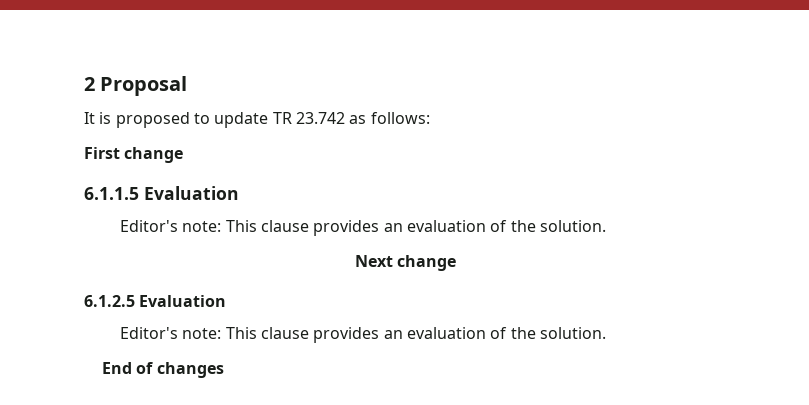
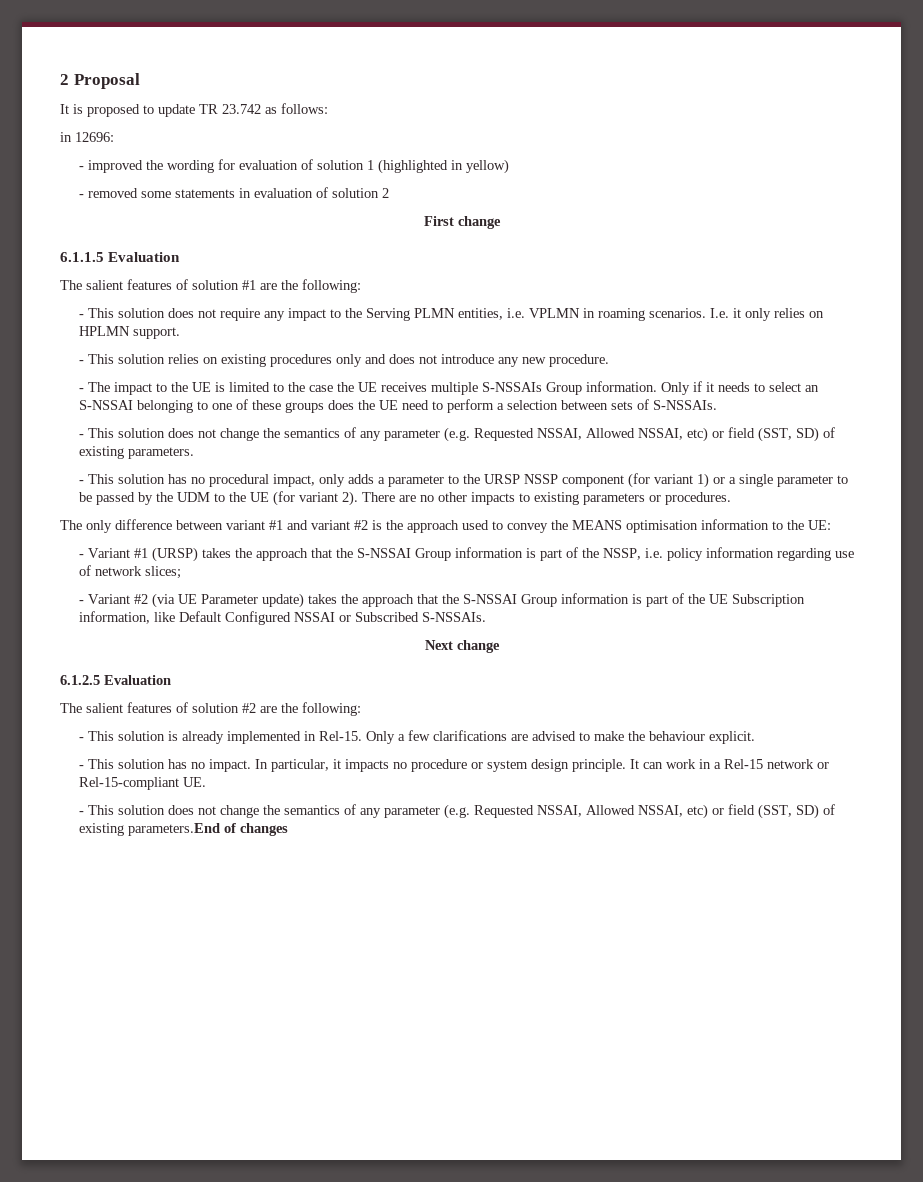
[84,147,184,163] [84,186,239,200] [120,220,606,236] [354,255,457,271] [84,295,227,307] [120,327,606,343] [102,362,133,374] First change // 6.1.1.5 Evaluation // Editor's note: This clause provides an evaluation of the solution. // Next change // 6.1.2.5 Evaluation // Editor's note: This clause provides an evaluation of the solution. // End -> [60,132,114,142] [78,159,509,174] [78,187,389,198] [423,216,501,229] [60,252,181,262] [60,279,361,293] [78,308,824,321] [78,326,180,339] [78,354,609,367] [78,381,819,395] [78,399,717,413] [78,427,835,442] [78,446,194,459] [78,473,848,488] [78,491,731,506] [60,519,831,533] [78,547,854,562] [78,565,181,579] [78,593,805,608] [78,611,486,625] [424,640,500,653] [60,675,171,685] [60,702,361,716] [78,730,755,744] [78,759,829,772] [78,777,206,790] [78,804,835,819] [78,823,220,836] in 12696: // - improved the wording for evaluation of solution 1 (highlighted in yellow) // - removed some statements in evaluation of solution 2 // First change // 6.1.1.5 Evaluation // The salient features of solution #1 are the following: // - This solution does not require any impact to the Serving PLMN entities, i.e. VPLMN in roaming scenarios. I.e. it only relies on HPLMN support. // - This solution relies on existing procedures only and does not introduce any new procedure. // - The impact to the UE is limited to the case the UE receives multiple S-NSSAIs Group information. Only if it needs to select an S-NSSAI belonging to one of these groups does the UE need to perform a selection between sets of S-NSSAIs. // - This solution does not change the semantics of any parameter (e.g. Requested NSSAI, Allowed NSSAI, etc) or field (SST, SD) of existing parameters. // - This solution has no procedural impact, only adds a parameter to the URSP NSSP component (for variant 1) or a single parameter to be passed by the UDM to the UE (for variant 2). There are no other impacts to existing parameters or procedures. // The only difference between variant #1 and variant #2 is the approach used to convey the MEANS optimisation information to the UE: // - Variant #1 (URSP) takes the approach that the S-NSSAI Group information is part of the NSSP, i.e. policy information regarding use of network slices; // - Variant #2 (via UE Parameter update) takes the approach that the S-NSSAI Group information is part of the UE Subscription information, like Default Configured NSSAI or Subscribed S-NSSAIs. // Next change // 6.1.2.5 Evaluation // The salient features of solution #2 are the following: // - This solution is already implemented in Rel-15. Only a few clarifications are advised to make the behaviour explicit. // - This solution has no impact. In particular, it impacts no procedure or system design principle. It can work in a Rel-15 network or Rel-15-compliant UE. // - This solution does not change the semantics of any parameter (e.g. Requested NSSAI, Allowed NSSAI, etc) or field (SST, SD) of existing parameters.End

